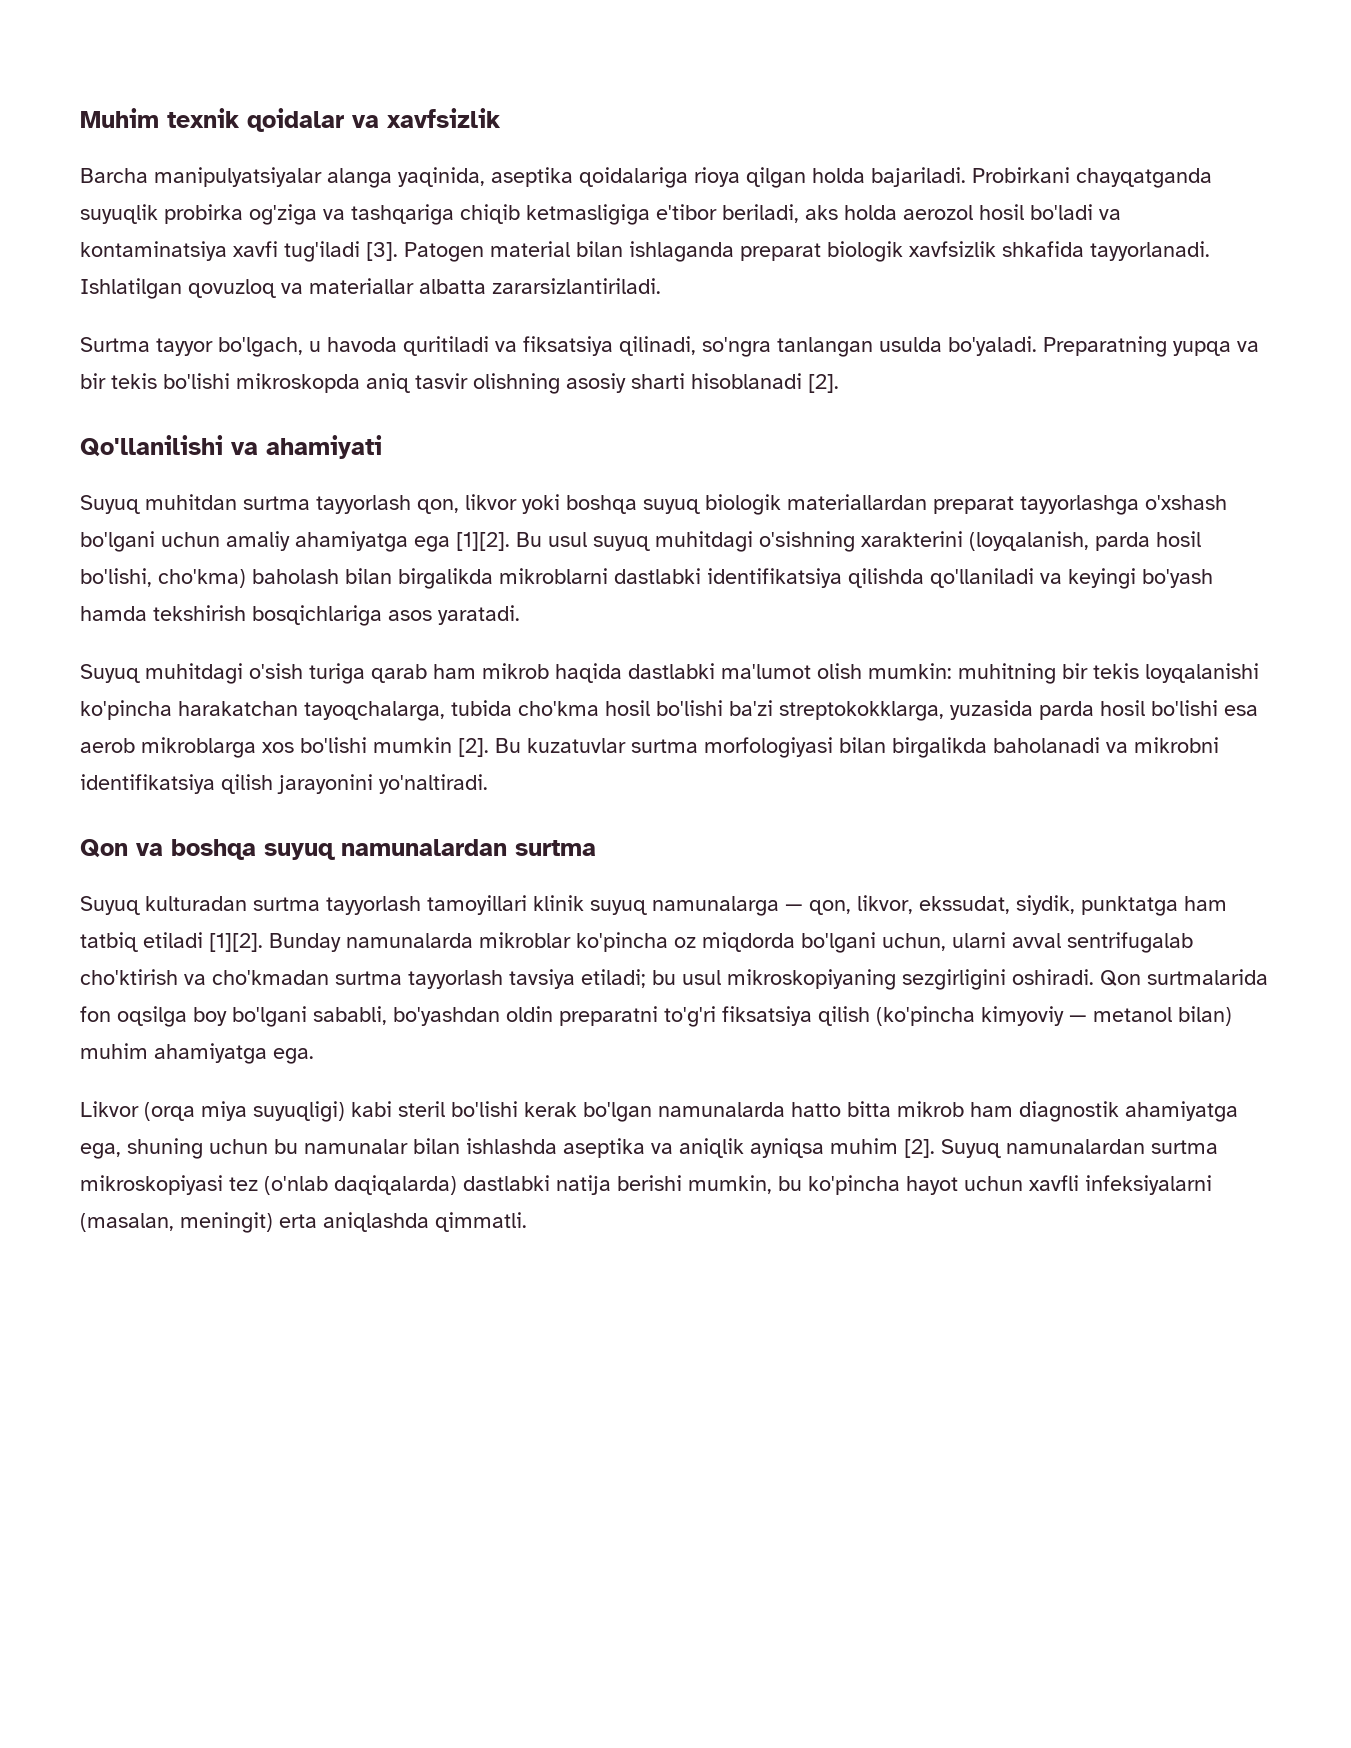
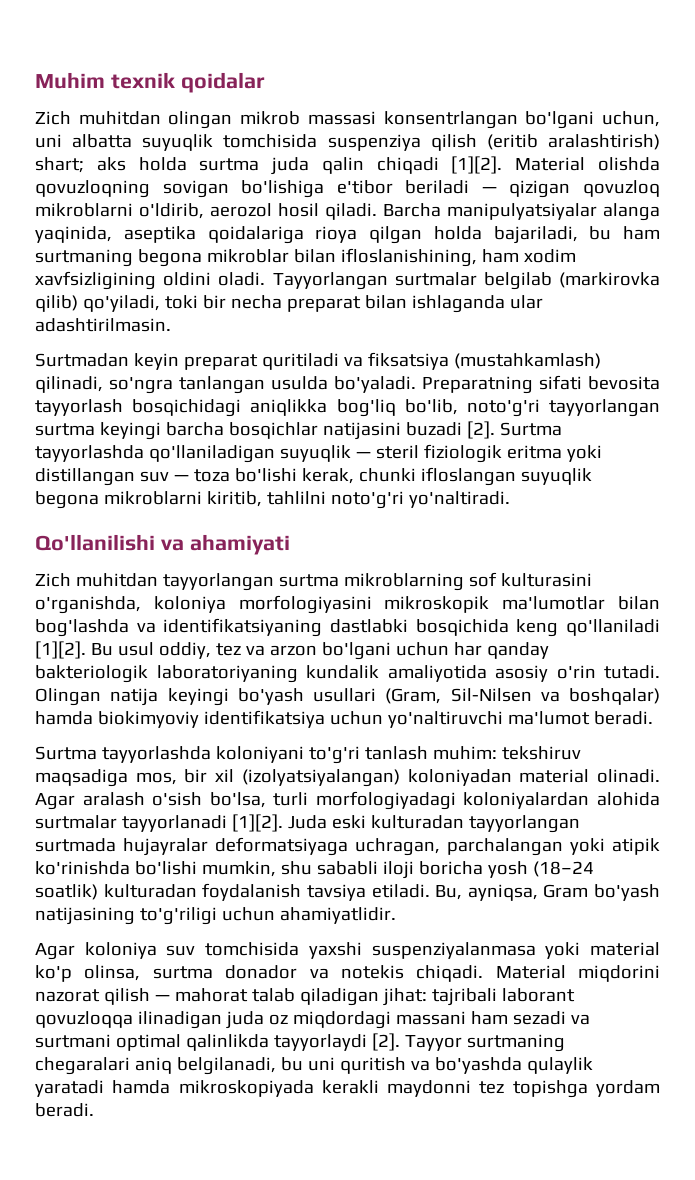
[352,108,501,128] va xavfsizlik // -> [35,111,660,129] [35,134,660,151] [35,156,660,175] [35,180,660,198] [35,203,377,220] // Zich muhitdan olingan mikrob massasi konsentrlangan bo'lgani uchun, uni albatta suyuqlik tomchisida suspenziya qilish (eritib aralashtirish) shart; aks holda surtma juda qalin chiqadi [1][2]. Material olishda qovuzloqning sovigan bo'lishiga e'tibor beriladi — qizigan qovuzloq mikroblarni o'ldirib, aerozol hosil qiladi.
[871,167,1212,188] [80,204,1121,225] [80,241,1210,262] [80,278,661,299] [80,337,397,357] bajariladi. Probirkani chayqatganda suyuqlik probirka og'ziga va tashqariga chiqib ketmasligiga e'tibor beriladi, aks holda aerozol hosil bo'ladi va kontaminatsiya xavfi tug'iladi [3]. Patogen material bilan ishlaganda preparat biologik xavfsizlik shkafida tayyorlanadi. Ishlatilgan qovuzloq va materiallar albatta zararsizlantiriladi. // Surtma tayyor bo'lgach, u havoda -> [493,226,660,244] [35,248,576,267] [35,271,660,290] [35,295,543,313] [35,318,171,332] [35,353,258,370] bajariladi, bu ham surtmaning begona mikroblar bilan ifloslanishining, ham xodim xavfsizligining oldini oladi. Tayyorlangan surtmalar belgilab (markirovka qilib) qo'yiladi, toki bir necha preparat bilan ishlaganda ular adashtirilmasin. // Surtmadan keyin preparat
(613, 346) none -> [453,353,601,369] (mustahkamlash)
[1173,341,1259,356] [80,373,839,394] [80,435,382,459] [80,494,1227,515] [80,531,1201,552] [80,568,1213,589] [80,605,520,626] [80,663,1259,684] [80,700,1258,721] [80,737,1219,758] [80,774,488,794] [80,839,596,860] [80,895,1227,916] [80,932,1193,953] [80,969,1268,990] [80,1006,1232,1027] [80,1043,314,1064] [80,1101,1238,1122] [80,1138,1218,1159] [80,1175,1212,1195] [80,1212,527,1233] yupqa va bir tekis bo'lishi mikroskopda aniq tasvir olishning asosiy sharti hisoblanadi [2]. // Qo'llanilishi va ahamiyati // Suyuq muhitdan surtma tayyorlash qon, likvor yoki boshqa suyuq biologik materiallardan preparat tayyorlashga o'xshash bo'lgani uchun amaliy ahamiyatga ega [1][2]. Bu usul suyuq muhitdagi o'sishning xarakterini (loyqalanish, parda hosil bo'lishi, cho'kma) baholash bilan birgalikda mikroblarni dastlabki identifikatsiya qilishda qo'llaniladi va keyingi bo'yash hamda tekshirish bosqichlariga asos yaratadi. // Suyuq muhitdagi o'sish turiga qarab ham mikrob haqida dastlabki ma'lumot olish mumkin: muhitning bir tekis loyqalanishi ko'pincha harakatchan tayoqchalarga, tubida cho'kma hosil bo'lishi ba'zi streptokokklarga, yuzasida parda hosil bo'lishi esa aerob mikroblarga xos bo'lishi mumkin [2]. Bu kuzatuvlar surtma morfologiyasi bilan birgalikda baholanadi va mikrobni identifikatsiya qilish jarayonini yo'naltiradi. // Qon va boshqa suyuq namunalardan surtma // Suyuq kulturadan surtma tayyorlash tamoyillari klinik suyuq namunalarga — qon, likvor, ekssudat, siydik, punktatga ham tatbiq etiladi [1][2]. Bunday namunalarda mikroblar ko'pincha oz miqdorda bo'lgani uchun, ularni avval sentrifugalab cho'ktirish va cho'kmadan surtma tayyorlash tavsiya etiladi; bu usul mikroskopiyaning sezgirligini oshiradi. Qon surtmalarida fon oqsilga boy bo'lgani sababli, bo'yashdan oldin preparatni to'g'ri fiksatsiya qilish (ko'pincha kimyoviy — metanol bilan) muhim ahamiyatga ega. // Likvor (orqa miya suyuqligi) kabi steril bo'lishi kerak bo'lgan namunalarda hatto bitta mikrob ham diagnostik ahamiyatga ega, shuning uchun bu namunalar bilan ishlashda aseptika va aniqlik ayniqsa muhim [2]. Suyuq namunalardan surtma mikroskopiyasi tez (o'nlab daqiqalarda) dastlabki natija berishi mumkin, bu ko'pincha hayot uchun xavfli infeksiyalarni (masalan, meningit) erta aniqlashda qimmatli. -> [539,375,660,390] [35,399,660,417] [35,421,562,440] [35,444,602,463] [35,467,592,486] [35,491,510,509] [35,534,290,555] [35,572,592,591] [35,595,660,614] [35,618,660,637] [35,641,549,660] [35,665,660,683] [35,688,660,706] [35,710,653,728] [35,746,581,764] [35,769,660,787] [35,791,660,810] [35,814,580,833] [35,837,660,856] [35,861,594,879] [35,883,660,901] [35,907,396,925] [35,942,660,960] [35,965,660,982] [35,988,575,1006] [35,1011,590,1029] [35,1033,565,1052] [35,1057,593,1075] [35,1080,660,1098] [35,1103,94,1117] sifati bevosita tayyorlash bosqichidagi aniqlikka bog'liq bo'lib, noto'g'ri tayyorlangan surtma keyingi barcha bosqichlar natijasini buzadi [2]. Surtma tayyorlashda qo'llaniladigan suyuqlik — steril fiziologik eritma yoki distillangan suv — toza bo'lishi kerak, chunki ifloslangan suyuqlik begona mikroblarni kiritib, tahlilni noto'g'ri yo'naltiradi. // Qo'llanilishi va ahamiyati // Zich muhitdan tayyorlangan surtma mikroblarning sof kulturasini o'rganishda, koloniya morfologiyasini mikroskopik ma'lumotlar bilan bog'lashda va identifikatsiyaning dastlabki bosqichida keng qo'llaniladi [1][2]. Bu usul oddiy, tez va arzon bo'lgani uchun har qanday bakteriologik laboratoriyaning kundalik amaliyotida asosiy o'rin tutadi. Olingan natija keyingi bo'yash usullari (Gram, Sil-Nilsen va boshqalar) hamda biokimyoviy identifikatsiya uchun yo'naltiruvchi ma'lumot beradi. // Surtma tayyorlashda koloniyani to'g'ri tanlash muhim: tekshiruv maqsadiga mos, bir xil (izolyatsiyalangan) koloniyadan material olinadi. Agar aralash o'sish bo'lsa, turli morfologiyadagi koloniyalardan alohida surtmalar tayyorlanadi [1][2]. Juda eski kulturadan tayyorlangan surtmada hujayralar deformatsiyaga uchragan, parchalangan yoki atipik ko'rinishda bo'lishi mumkin, shu sababli iloji boricha yosh (18–24 soatlik) kulturadan foydalanish tavsiya etiladi. Bu, ayniqsa, Gram bo'yash natijasining to'g'riligi uchun ahamiyatlidir. // Agar koloniya suv tomchisida yaxshi suspenziyalanmasa yoki material ko'p olinsa, surtma donador va notekis chiqadi. Material miqdorini nazorat qilish — mahorat talab qiladigan jihat: tajribali laborant qovuzloqqa ilinadigan juda oz miqdordagi massani ham sezadi va surtmani optimal qalinlikda tayyorlaydi [2]. Tayyor surtmaning chegaralari aniq belgilanadi, bu uni quritish va bo'yashda qulaylik yaratadi hamda mikroskopiyada kerakli maydonni tez topishga yordam beradi.

